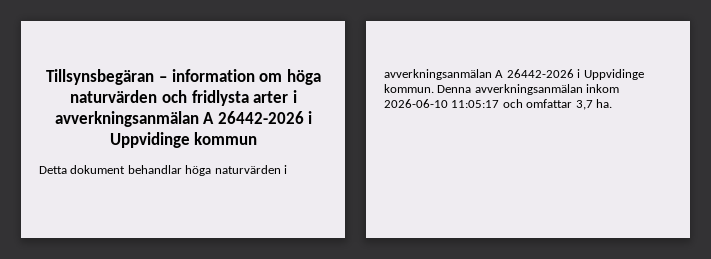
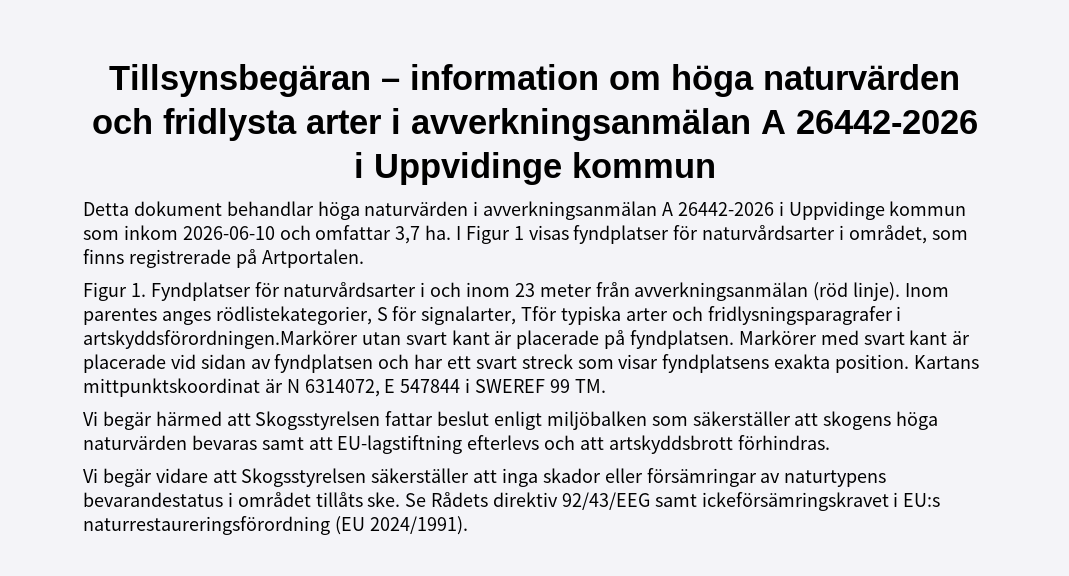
[384,84,583,95] kommun. Denna avverkningsanmälan -> [889,201,967,216] [83,230,119,240] kommun som
[451,100,500,108] 11:05:17 -> (275, 233) none
(612, 103) none -> [456,225,968,244] [83,249,364,268] [83,282,950,301] [83,306,902,325] [83,330,971,349] [83,354,979,373] [83,378,606,397] [83,411,939,430] [83,435,830,454] [83,468,887,487] [83,492,941,511] [83,516,468,535] I Figur 1 visas fyndplatser för naturvårdsarter i området, som finns registrerade på Artportalen. // Figur 1. Fyndplatser för naturvårdsarter i och inom 23 meter från avverkningsanmälan (röd linje). Inom parentes anges rödlistekategorier, S för signalarter, Tför typiska arter och fridlysningsparagrafer i artskyddsförordningen.Markörer utan svart kant är placerade på fyndplatsen. Markörer med svart kant är placerade vid sidan av fyndplatsen och har ett svart streck som visar fyndplatsens exakta position. Kartans mittpunktskoordinat är N 6314072, E 547844 i SWEREF 99 TM. // Vi begär härmed att Skogsstyrelsen fattar beslut enligt miljöbalken som säkerställer att skogens höga naturvärden bevaras samt att EU-lagstiftning efterlevs och att artskyddsbrott förhindras. // Vi begär vidare att Skogsstyrelsen säkerställer att inga skador eller försämringar av naturtypens bevarandestatus i området tillåts ske. Se Rådets direktiv 92/43/EEG samt ickeförsämringskravet i EU:s naturrestaureringsförordning (EU 2024/1991).

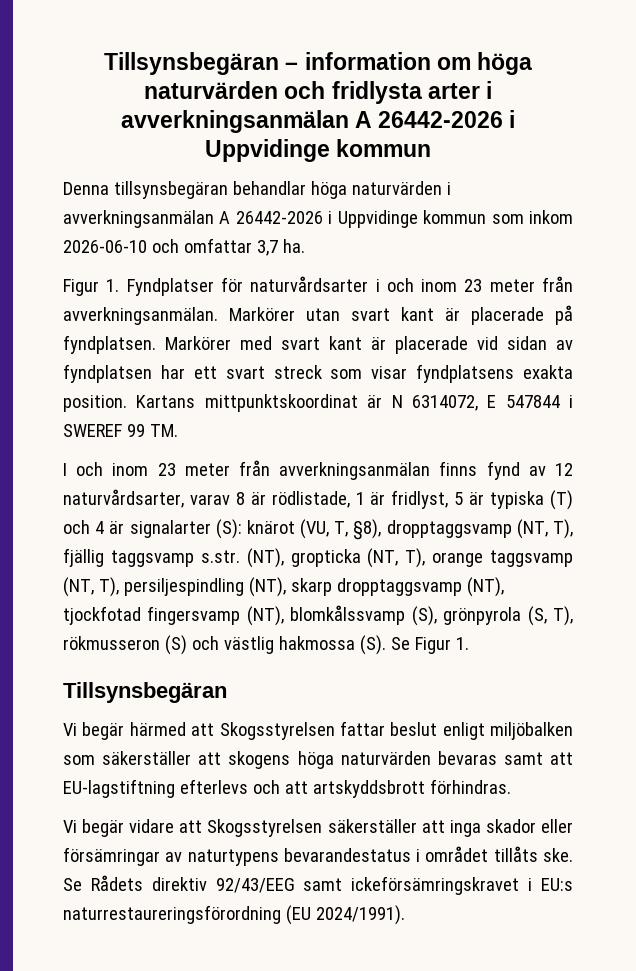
[83,201,222,216] Detta dokument -> [63,181,228,199] Denna tillsynsbegäran
[456,225,968,244] [83,249,364,268] I Figur 1 visas fyndplatser för naturvårdsarter i området, som finns registrerade på Artportalen. -> (305, 246) none
[634,282,950,301] [83,306,902,325] [83,330,358,349] avverkningsanmälan (röd linje). Inom parentes anges rödlistekategorier, S för signalarter, Tför typiska arter och fridlysningsparagrafer i artskyddsförordningen.Markörer -> [63,307,295,325] avverkningsanmälan. Markörer
[378,354,410,369] och -> (152, 373) none
(606, 386) none -> [63,460,573,480] [63,489,574,510] [63,519,573,540] [63,548,573,568] [63,577,504,597] [63,605,573,626] [63,635,469,655] [63,682,227,703] // I och inom 23 meter från avverkningsanmälan finns fynd av 12 naturvårdsarter, varav 8 är rödlistade, 1 är fridlyst, 5 är typiska (T) och 4 är signalarter (S): knärot (VU, T, §8), dropptaggsvamp (NT, T), fjällig taggsvamp s.str. (NT), gropticka (NT, T), orange taggsvamp (NT, T), persiljespindling (NT), skarp dropptaggsvamp (NT), tjockfotad fingersvamp (NT), blomkålssvamp (S), grönpyrola (S, T), rökmusseron (S) och västlig hakmossa (S). Se Figur 1. // Tillsynsbegäran

